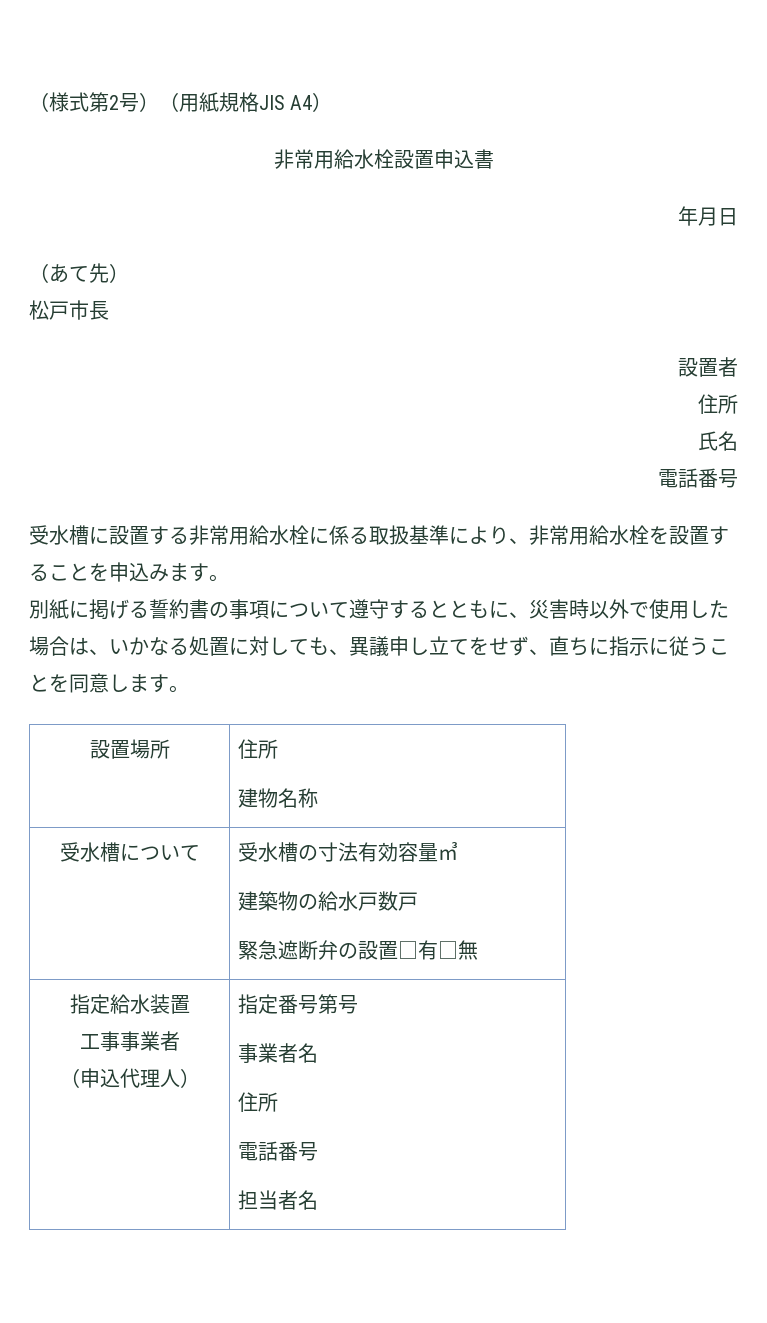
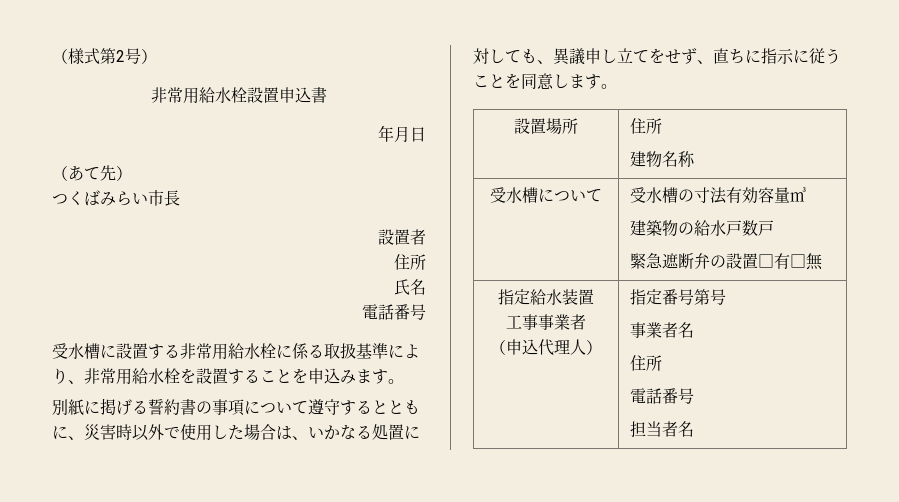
[159,92,333,113] （用紙規格JIS A4） -> (157, 56) none
[29,300,69,320] 松戸 -> [52,190,148,206] つくばみらい

